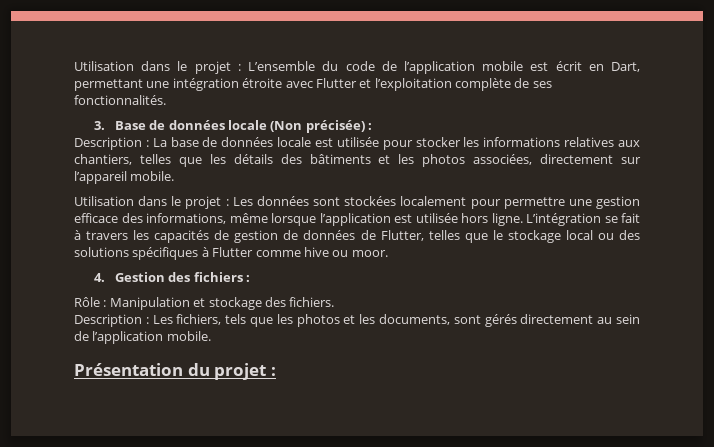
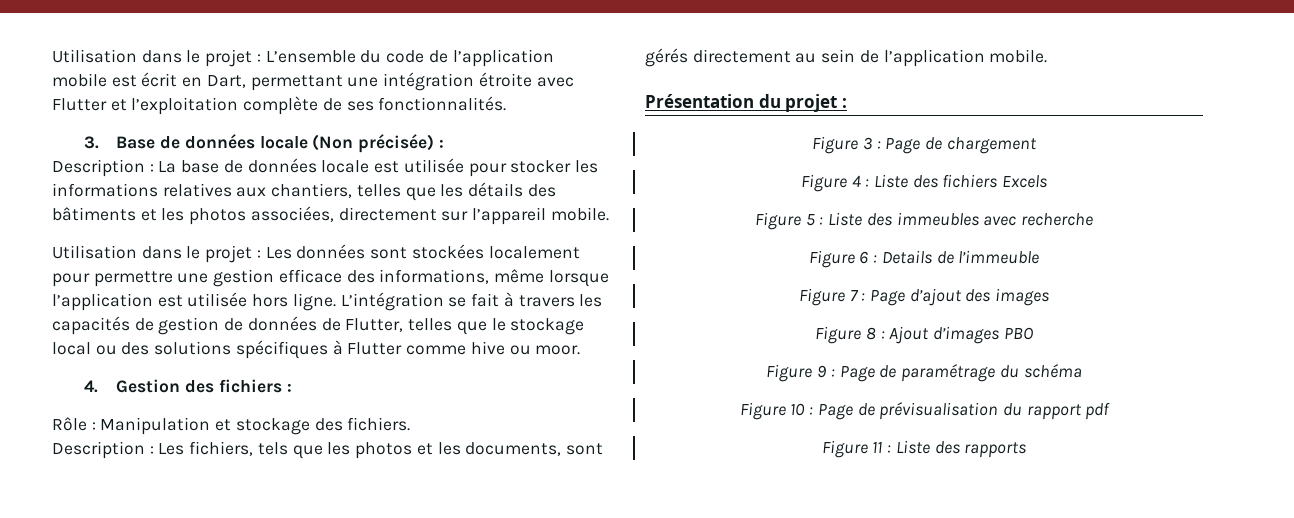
(276, 371) none -> [812,136,1037,154] [800,174,1048,192] [754,212,1094,230] [808,250,1040,268] [798,288,1050,306] [815,326,1034,344] [766,364,1082,382] [739,402,1111,420] [821,440,1027,458] // Figure 3 : Page de chargement // Figure 4 : Liste des fichiers Excels // Figure 5 : Liste des immeubles avec recherche // Figure 6 : Details de l’immeuble // Figure 7 : Page d’ajout des images // Figure 8 : Ajout d’images PBO // Figure 9 : Page de paramétrage du schéma // Figure 10 : Page de prévisualisation du rapport pdf // Figure 11 : Liste des rapports

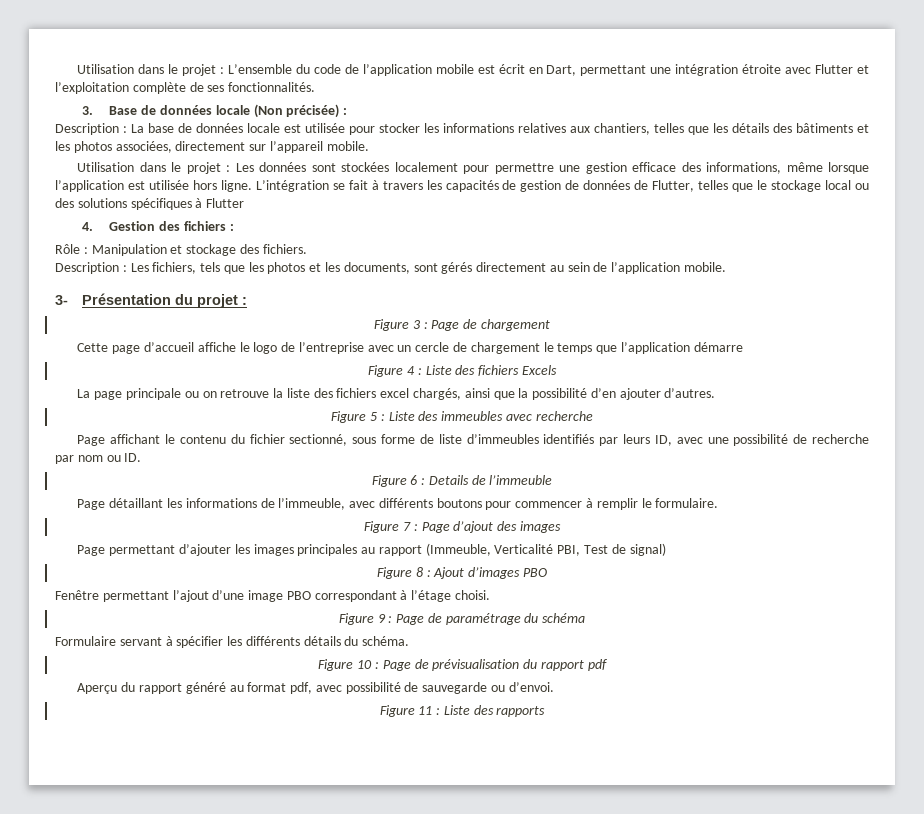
[406,341,581,355] comme hive ou moor. -> (245, 203) none
(1048, 56) none -> [55,295,68,305] 3-
(1037, 145) none -> [77,342,743,354] // Cette page d’accueil affiche le logo de l’entreprise avec un cercle de chargement le temps que l’application démarre
(1048, 181) none -> [77,388,716,400] // La page principale ou on retrouve la liste des fichiers excel chargés, ainsi que la possibilité d’en ajouter d’autres.
(1094, 219) none -> [77,434,869,446] [55,453,142,464] // Page affichant le contenu du fichier sectionné, sous forme de liste d’immeubles identifiés par leurs ID, avec une possibilité de recherche par nom ou ID.
(1040, 257) none -> [77,498,719,510] // Page détaillant les informations de l’immeuble, avec différents boutons pour commencer à remplir le formulaire.
(1050, 297) none -> [77,543,666,556] // Page permettant d’ajouter les images principales au rapport (Immeuble, Verticalité PBI, Test de signal)
(1034, 333) none -> [55,590,491,602] // Fenêtre permettant l’ajout d’une image PBO correspondant à l’étage choisi.
(1082, 371) none -> [55,636,410,648] // Formulaire servant à spécifier les différents détails du schéma.
(1111, 411) none -> [77,682,554,694] // Aperçu du rapport généré au format pdf, avec possibilité de sauvegarde ou d’envoi.

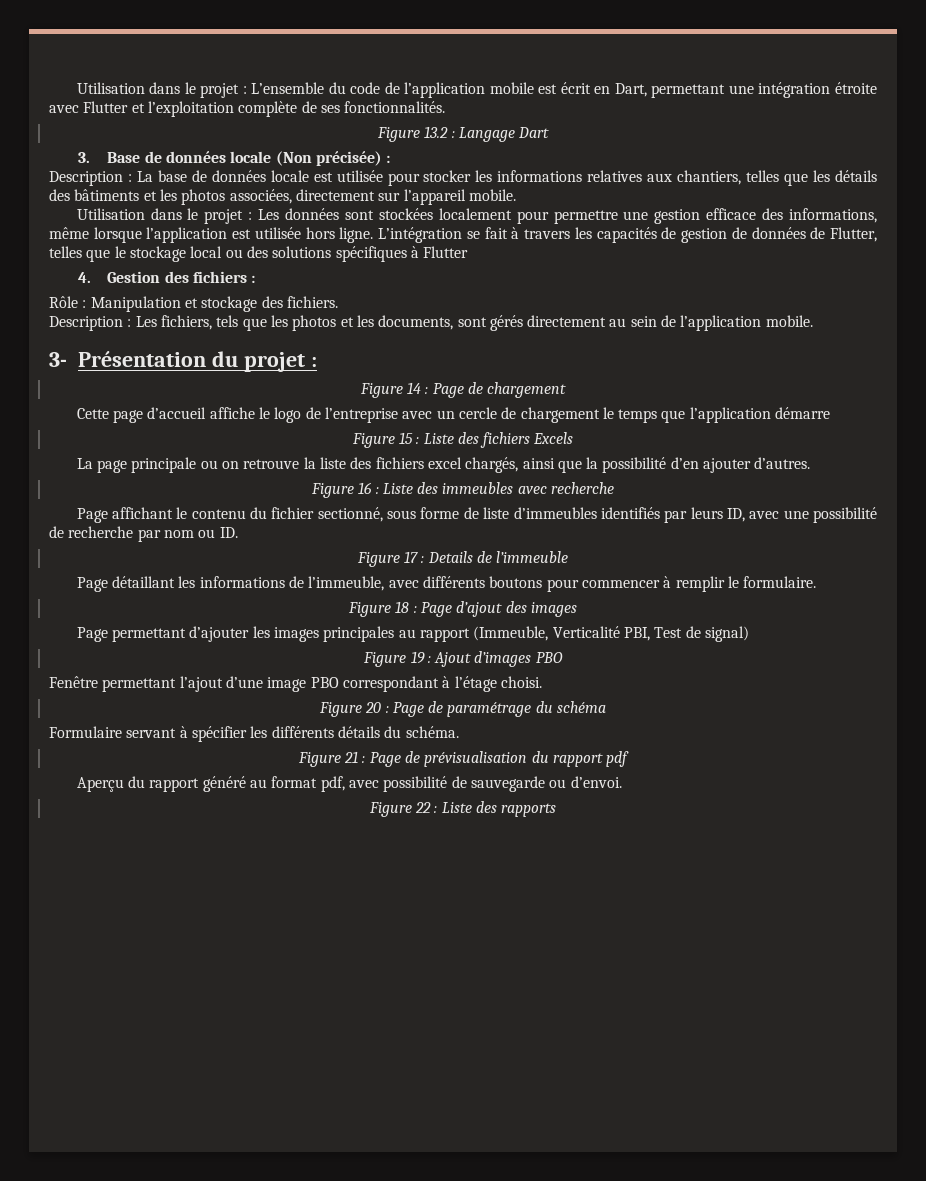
(316, 87) none -> [376,126,550,142] // Figure 13.2 : Langage Dart
[412,320,421,329] 3 -> [407,382,422,394] 14
[406,366,415,375] 4 -> [398,432,413,444] 15
[370,412,378,421] 5 -> [358,482,373,494] 16
[410,475,418,485] 6 -> [404,551,419,563] 17
[402,522,411,531] 7 -> [395,601,410,613] 18
[415,567,423,577] 8 -> [410,651,425,664] 19
[377,614,386,623] 9 -> [365,702,382,713] 20
[357,660,373,669] 10 -> [344,751,359,763] 21
[418,706,433,715] 11 -> [415,802,432,813] 22

